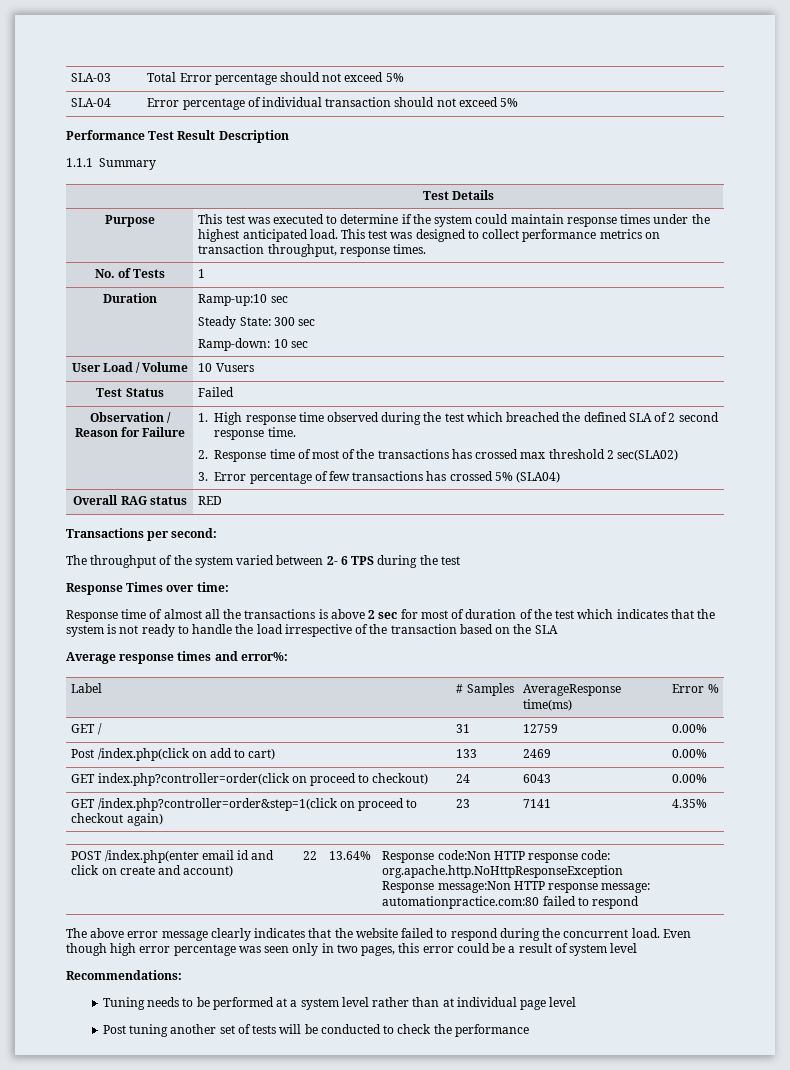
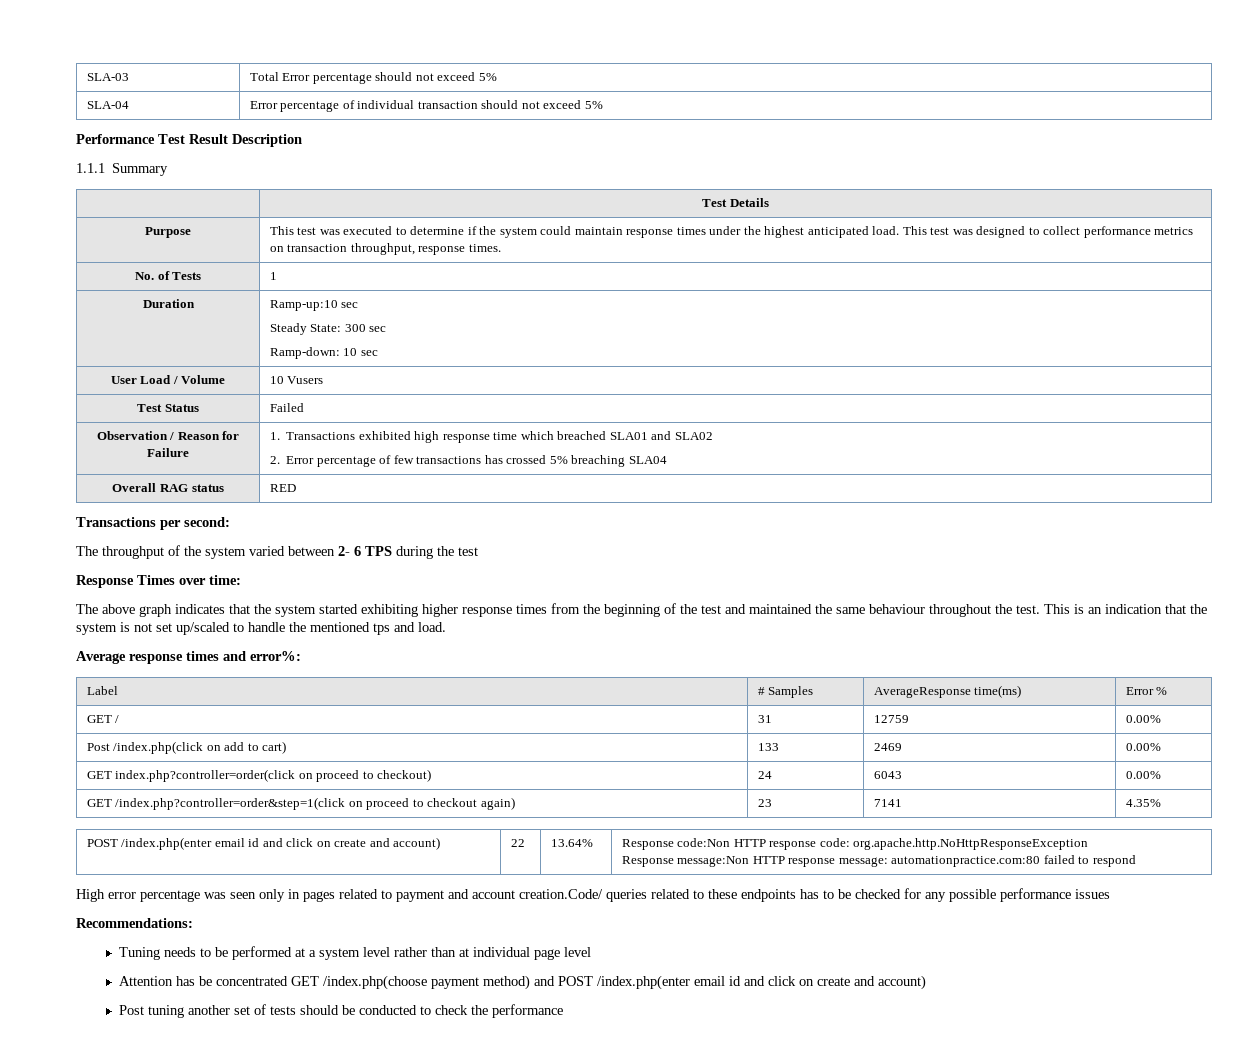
[214,412,719,425] [214,427,296,440] [198,449,679,462] [198,472,209,481] High response time observed during the test which breached the defined SLA of 2 second response time. // 2. Response time of most of the transactions has crossed max threshold 2 sec(SLA02) // 3. -> [286,431,713,443] [269,456,280,464] Transactions exhibited high response time which breached SLA01 and SLA02 // 2.
[516,471,561,483] (SLA04) -> [571,455,667,467] breaching SLA04
[66,609,668,622] Response time of almost all the transactions is above 2 sec for most of duration of the test which indicates -> [76,603,1162,617] The above graph indicates that the system started exhibiting higher response times from the beginning of the test and maintained the same behaviour throughout the test. This is an indication
[141,624,175,637] ready -> [156,622,230,635] set up/scaled
[256,624,558,637] load irrespective of the transaction based on the SLA -> [310,622,446,635] mentioned tps and load.
[66,928,691,941] [66,943,137,956] The above error message clearly indicates that the website failed to respond during the concurrent load. Even though high -> [76,889,105,902] High
[336,943,638,956] two pages, this error could be a result of system level -> [303,888,1110,902] pages related to payment and account creation.Code/ queries related to these endpoints has to be checked for any possible performance issues
(577, 1002) none -> [118,975,926,990] // Attention has be concentrated GET /index.php(choose payment method) and POST /index.php(enter email id and click on create and account)
[279,1024,302,1034] will -> [299,1005,339,1015] should

